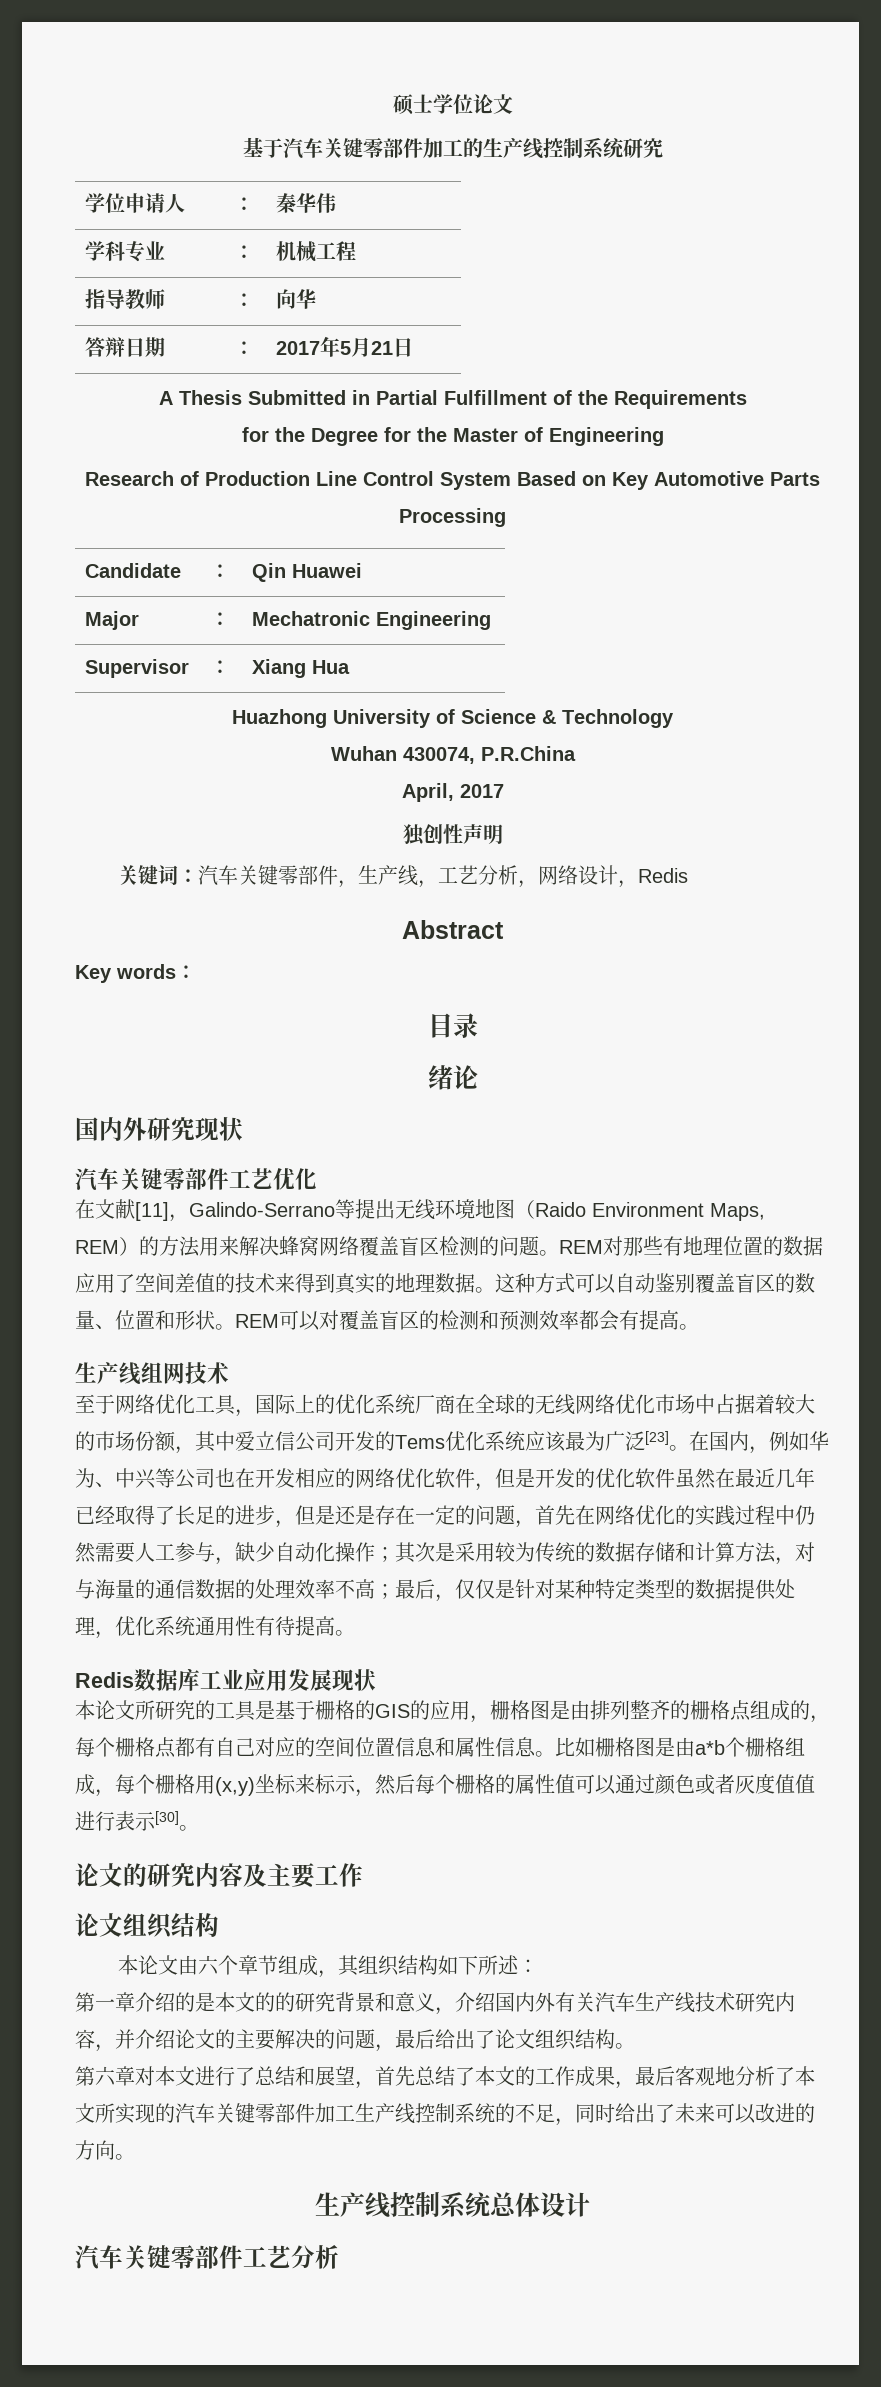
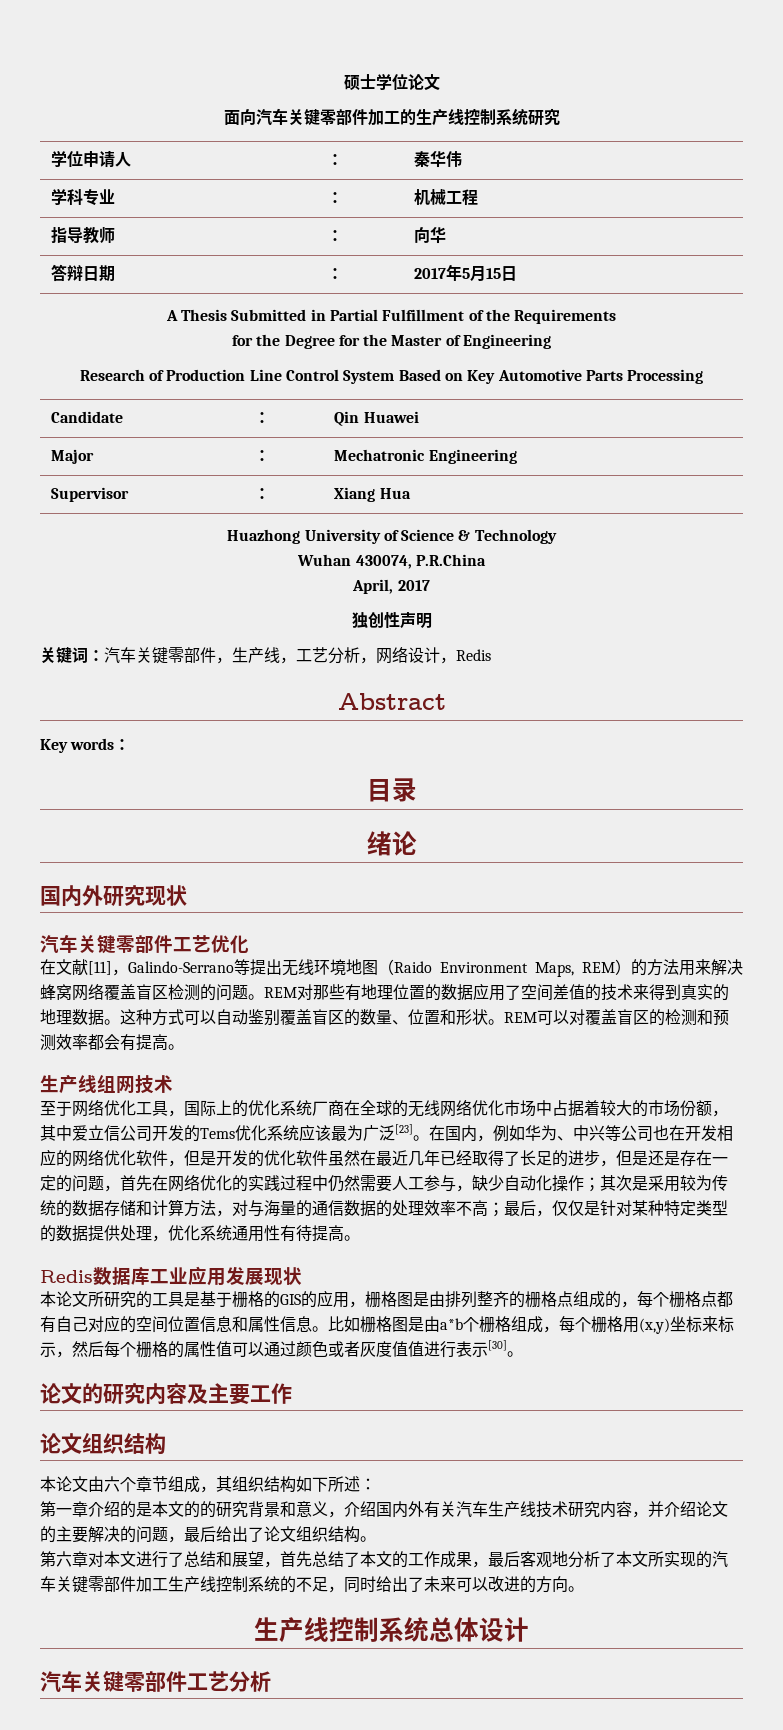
[242,137,283,158] 基于 -> [223,109,256,125] 面向
[371,341,394,355] 21 -> [486,268,502,279] 15

